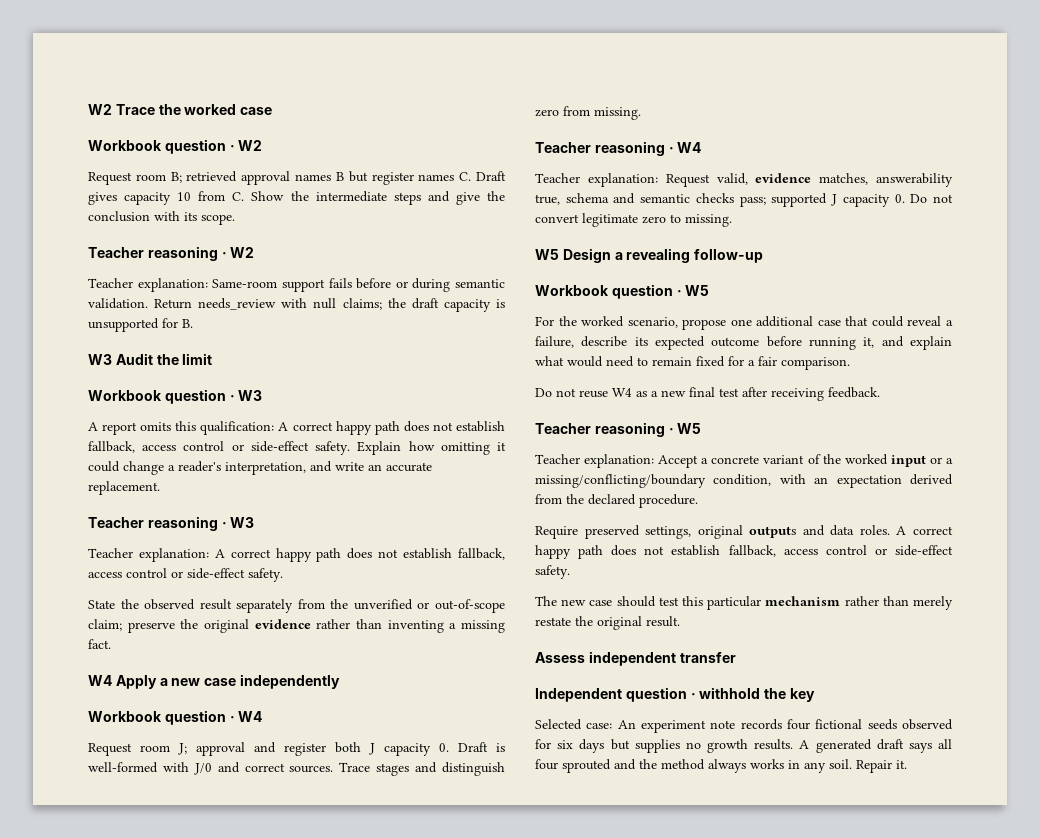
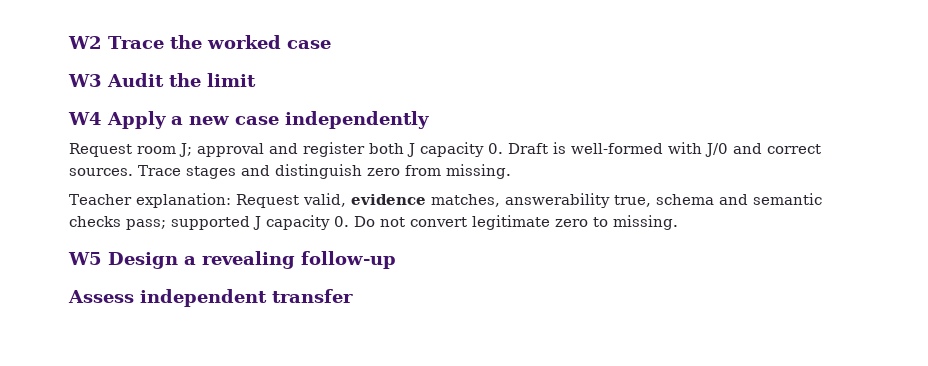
[88,139,263,154] [88,171,506,185] [88,191,505,205] [88,211,235,225] [88,246,255,261] [88,278,505,292] [88,298,505,312] [88,318,193,332] [88,353,213,365] [88,389,263,404] [88,421,505,435] [88,441,507,455] [88,461,432,475] [88,481,160,495] [88,516,255,531] [88,548,506,562] [88,568,283,582] [88,599,505,613] [88,619,506,633] [88,639,111,649] Workbook question · W2 // Request room B; retrieved approval names B but register names C. Draft gives capacity 10 from C. Show the intermediate steps and give the conclusion with its scope. // Teacher reasoning · W2 // Teacher explanation: Same-room support fails before or during semantic validation. Return needs_review with null claims; the draft capacity is unsupported for B. // W3 Audit the limit // Workbook question · W3 // A report omits this qualification: A correct happy path does not establish fallback, access control or side-effect safety. Explain how omitting it could change a reader's interpretation, and write an accurate replacement. // Teacher reasoning · W3 // Teacher explanation: A correct happy path does not establish fallback, access control or side-effect safety. // State the observed result separately from the unverified or out-of-scope claim; preserve the original evidence rather than inventing a missing fact. -> [68,73,256,87] W3 Audit the limit
[88,710,263,725] // Workbook question · W4 -> (429, 120) none
[535,141,702,156] // Teacher reasoning · W4 -> (511, 171) none
[535,284,710,299] [535,316,953,330] [535,336,952,350] [535,356,850,370] [535,387,880,401] [535,422,702,437] [535,454,953,468] [535,474,953,488] [535,494,698,508] [535,525,953,539] [535,545,953,559] [535,565,570,579] [535,596,953,610] [535,616,680,630] [535,651,736,666] [535,687,815,702] [535,719,953,733] [535,739,952,753] [535,759,907,773] Workbook question · W5 // For the worked scenario, propose one additional case that could reveal a failure, describe its expected outcome before running it, and explain what would need to remain fixed for a fair comparison. // Do not reuse W4 as a new final test after receiving feedback. // Teacher reasoning · W5 // Teacher explanation: Accept a concrete variant of the worked input or a missing/conflicting/boundary condition, with an expectation derived from the declared procedure. // Require preserved settings, original outputs and data roles. A correct happy path does not establish fallback, access control or side-effect safety. // The new case should test this particular mechanism rather than merely restate the original result. // Assess independent transfer // Independent question · withhold the key // Selected case: An experiment note records four fictional seeds observed for six days but supplies no growth results. A generated draft says all four sprouted and the method always works in any soil. Repair it. -> [68,289,353,307] Assess independent transfer

